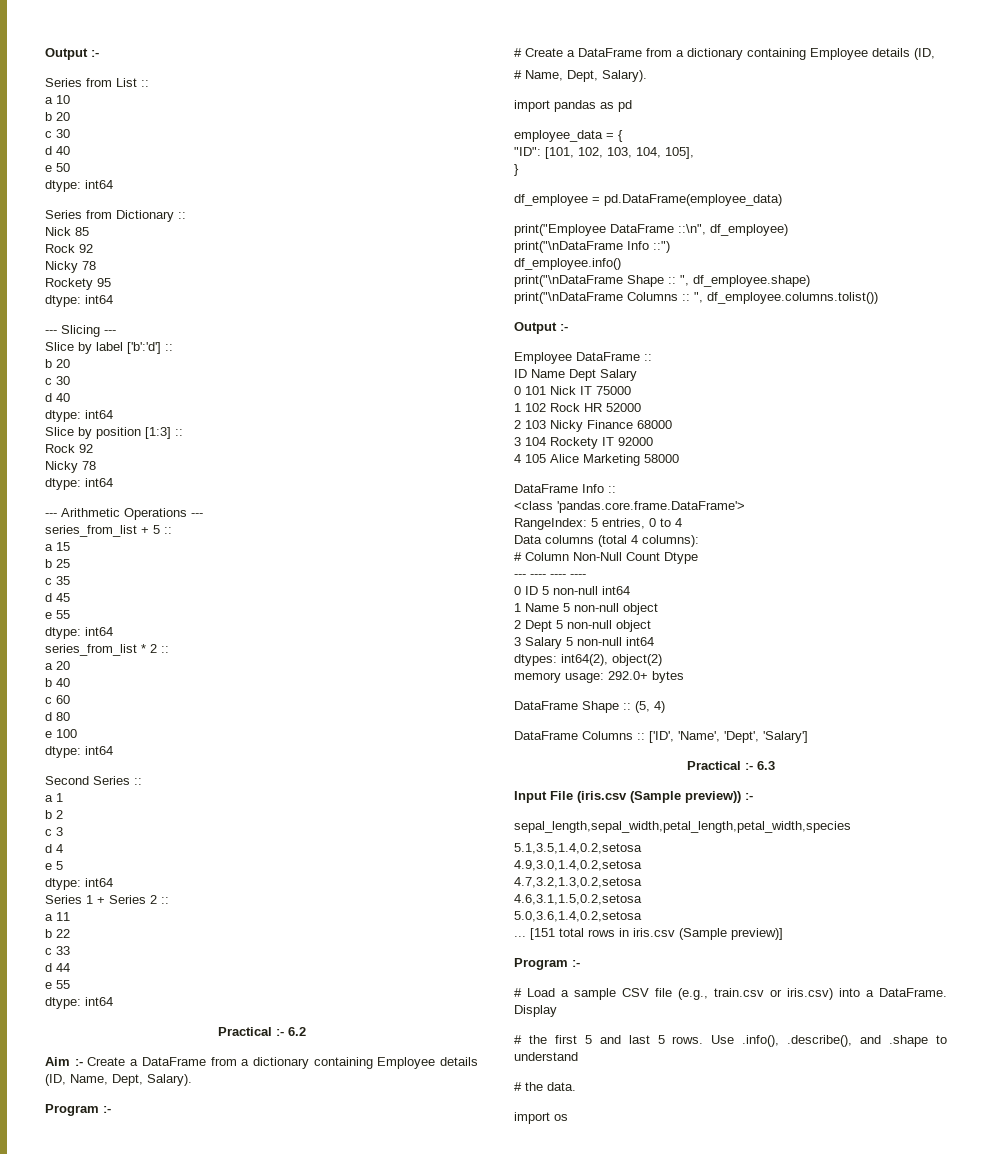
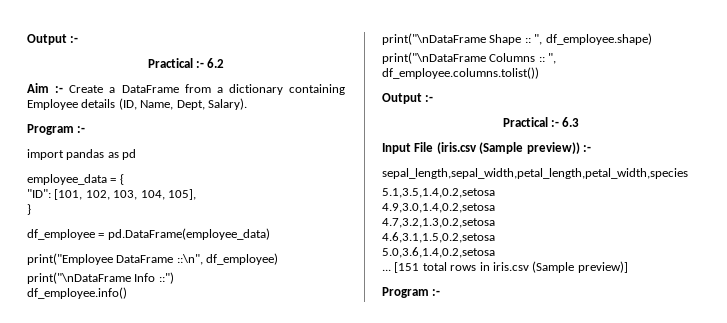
[45,48,99,60] [45,78,149,87] [45,95,70,104] [45,112,70,121] [45,129,70,138] [45,146,70,155] [45,163,70,172] [45,180,113,192] [45,210,186,222] [45,227,89,236] [45,244,93,253] [45,261,96,273] [45,278,111,290] [45,295,113,307] [45,325,116,337] [45,342,173,354] [45,359,70,368] [45,376,70,385] [45,393,70,402] [45,410,113,422] [45,427,183,439] [45,444,93,453] [45,461,96,473] [45,478,113,490] [45,508,203,520] [45,525,172,537] [45,542,70,551] [45,559,70,568] [45,576,70,585] [45,593,70,602] [45,610,70,619] [45,627,113,639] [45,644,169,656] [45,661,70,670] [45,678,70,687] [45,695,70,704] [45,712,70,721] [45,729,77,738] [45,746,113,758] [45,776,142,785] [45,793,63,802] [45,810,63,819] [45,827,63,836] [45,844,63,853] [45,861,63,870] [45,878,113,890] [45,895,169,904] [45,912,70,921] [45,929,70,938] [45,946,70,955] [45,963,70,972] [45,980,70,989] [45,997,113,1009] Output :- // Series from List :: // a 10 // b 20 // c 30 // d 40 // e 50 // dtype: int64 // Series from Dictionary :: // Nick 85 // Rock 92 // Nicky 78 // Rockety 95 // dtype: int64 // --- Slicing --- // Slice by label ['b':'d'] :: // b 20 // c 30 // d 40 // dtype: int64 // Slice by position [1:3] :: // Rock 92 // Nicky 78 // dtype: int64 // --- Arithmetic Operations --- // series_from_list + 5 :: // a 15 // b 25 // c 35 // d 45 // e 55 // dtype: int64 // series_from_list * 2 :: // a 20 // b 40 // c 60 // d 80 // e 100 // dtype: int64 // Second Series :: // a 1 // b 2 // c 3 // d 4 // e 5 // dtype: int64 // Series 1 + Series 2 :: // a 11 // b 22 // c 33 // d 44 // e 55 // dtype: int64 -> [27,34,79,45] Output :-
[514,48,935,60] [514,70,647,82] // # Create a DataFrame from a dictionary containing Employee details (ID, // # Name, Dept, Salary). -> (86, 129) none
[514,352,652,364] [514,369,637,381] [514,386,631,395] [514,403,641,412] [514,420,672,432] [514,437,653,449] [514,454,679,466] [514,484,616,493] [514,501,745,513] [514,518,682,530] [514,535,699,547] [514,552,698,564] [514,574,586,578] [514,586,630,595] [514,603,658,615] [514,620,651,632] [514,637,654,649] [514,654,662,666] [514,671,684,683] [514,701,665,713] [514,731,808,743] // Employee DataFrame :: // ID Name Dept Salary // 0 101 Nick IT 75000 // 1 102 Rock HR 52000 // 2 103 Nicky Finance 68000 // 3 104 Rockety IT 92000 // 4 105 Alice Marketing 58000 // DataFrame Info :: // <class 'pandas.core.frame.DataFrame'> // RangeIndex: 5 entries, 0 to 4 // Data columns (total 4 columns): // # Column Non-Null Count Dtype // --- ---- ---- ---- // 0 ID 5 non-null int64 // 1 Name 5 non-null object // 2 Dept 5 non-null object // 3 Salary 5 non-null int64 // dtypes: int64(2), object(2) // memory usage: 292.0+ bytes // DataFrame Shape :: (5, 4) // DataFrame Columns :: ['ID', 'Name', 'Dept', 'Salary'] -> (434, 98) none
[514,988,947,1000] [514,1005,557,1017] [514,1035,947,1047] [514,1052,578,1061] [514,1082,576,1091] [514,1112,568,1124] // # Load a sample CSV file (e.g., train.csv or iris.csv) into a DataFrame. Display // # the first 5 and last 5 rows. Use .info(), .describe(), and .shape to understand // # the data. // import os -> (441, 292) none

